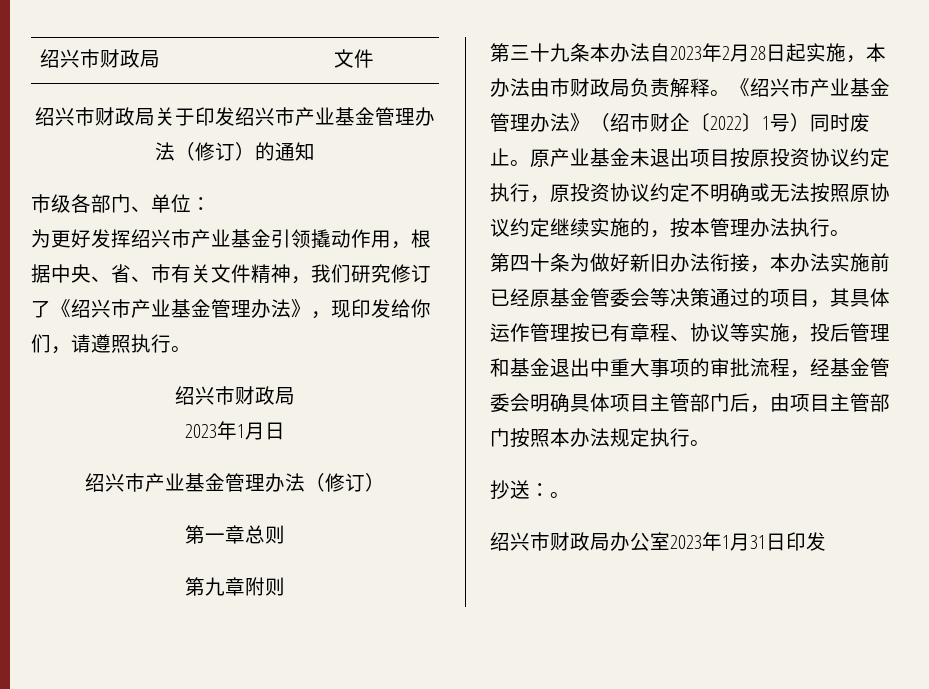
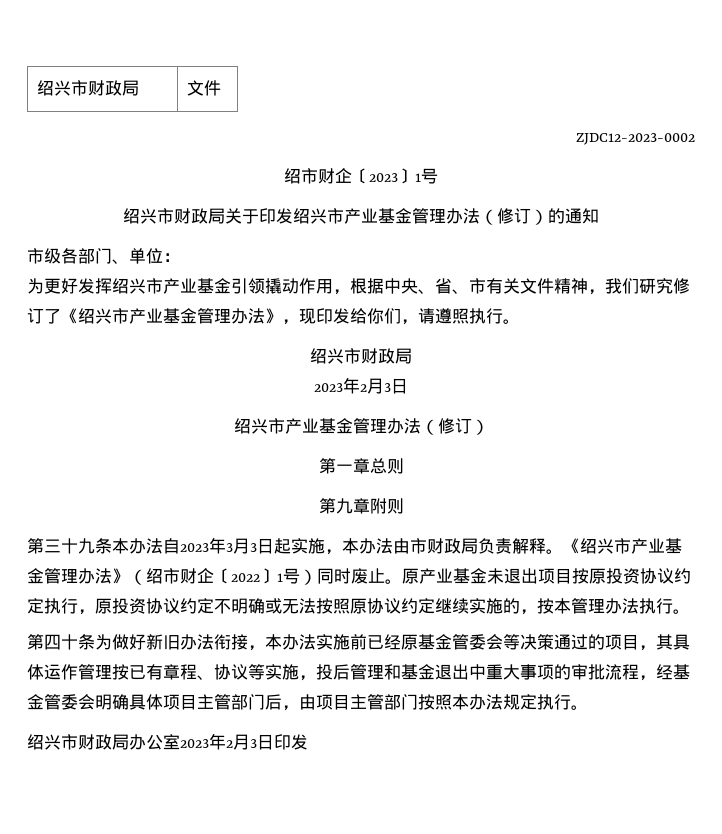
(375, 58) none -> [576,133,695,145] [284,168,438,184] // ZJDC12-2023-0002 // 绍市财企〔2023〕1号
[237,422,265,440] 1月 -> [360,378,391,394] 2月3
[722,44,766,62] 2月28 -> [226,538,257,554] 3月3
[490,480,570,500] // 抄送：。 -> (588, 707) none
[722,533,766,551] 1月31 -> [226,734,257,750] 2月3

